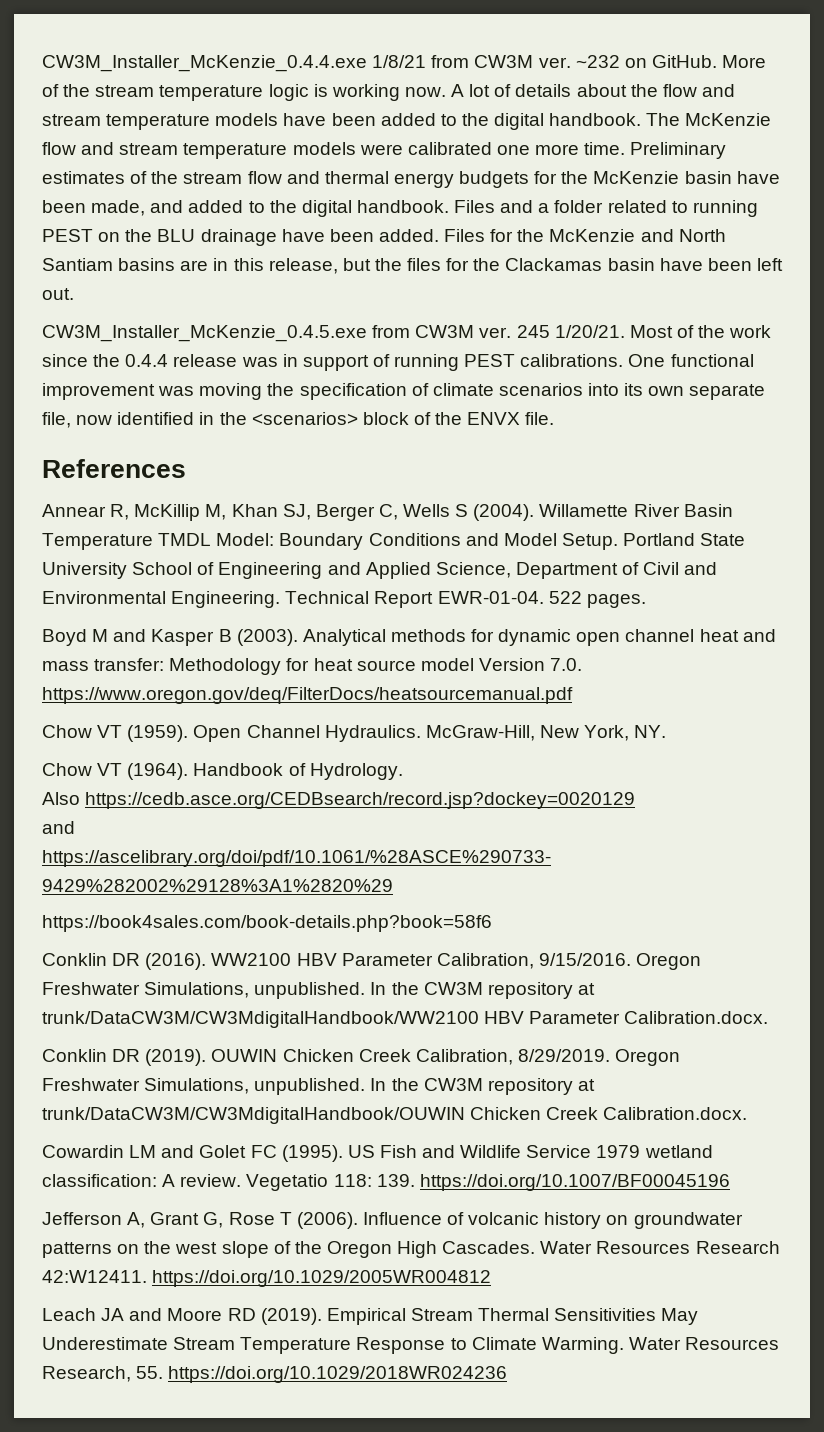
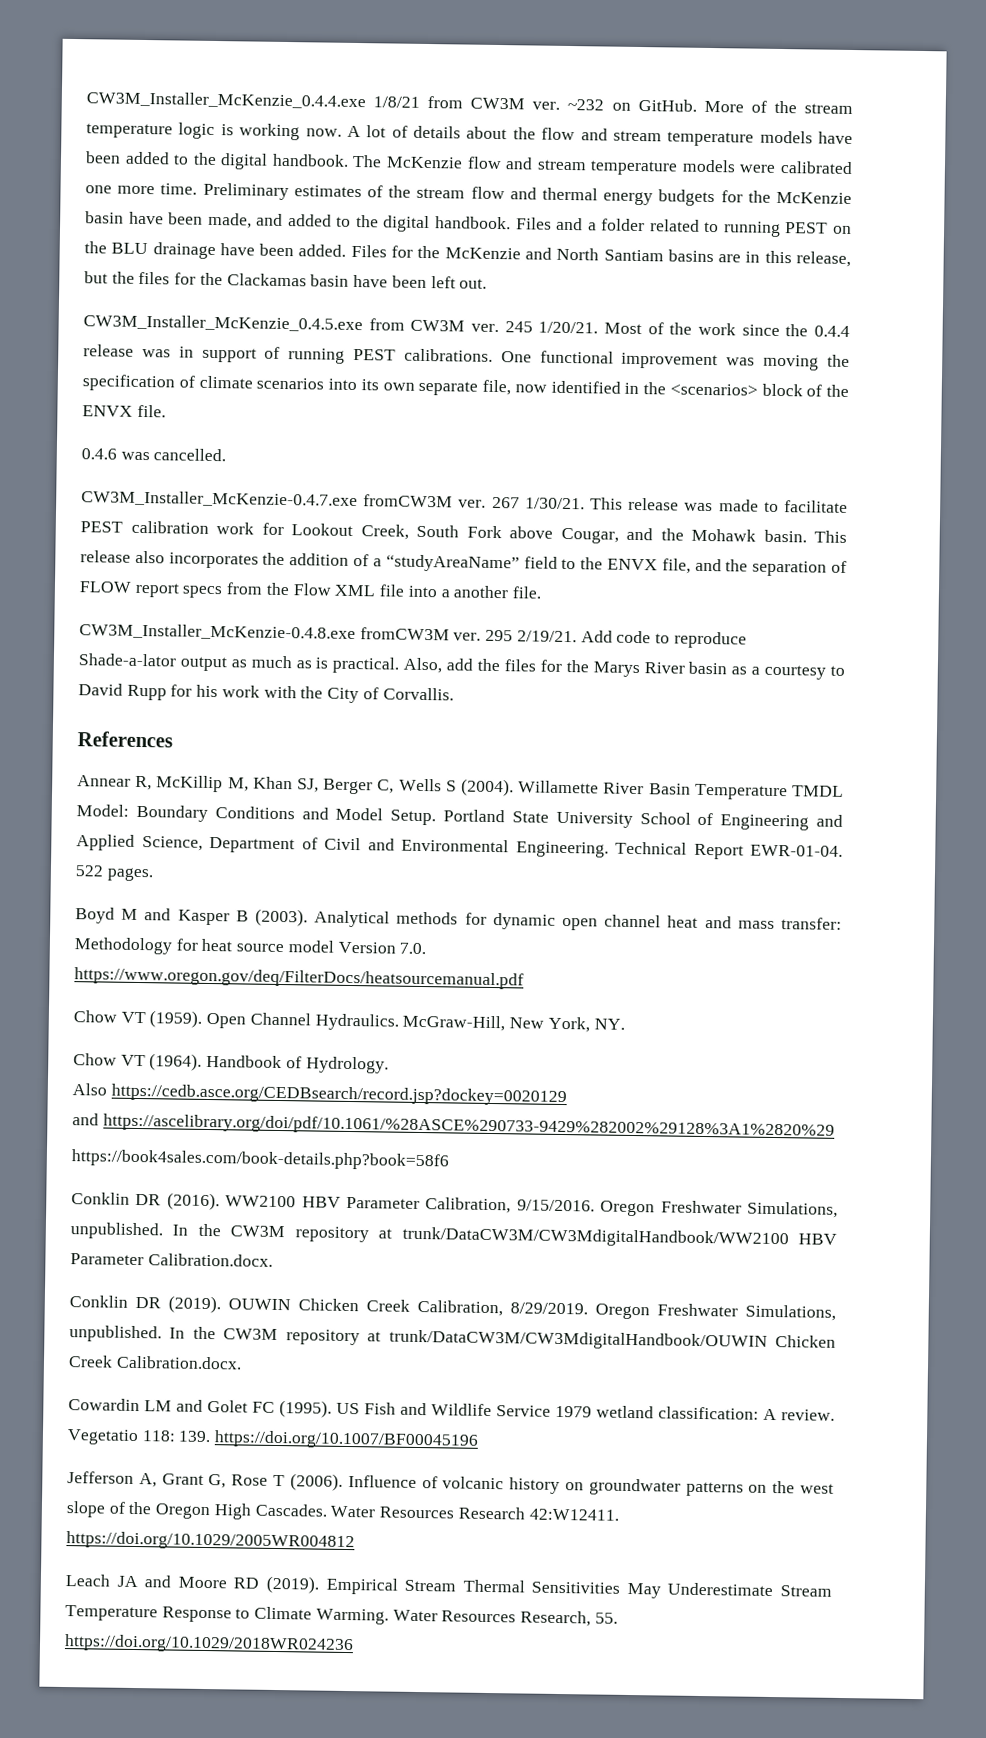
(555, 418) none -> [81,448,227,462] [81,490,849,513] [80,520,847,544] [80,550,847,577] [79,581,541,599] [79,623,747,649] [78,653,846,680] [78,683,454,704] // 0.4.6 was cancelled. // CW3M_Installer_McKenzie-0.4.7.exe fromCW3M ver. 267 1/30/21. This release was made to facilitate PEST calibration work for Lookout Creek, South Fork above Cougar, and the Mohawk basin. This release also incorporates the addition of a “studyAreaName” field to the ENVX file, and the separation of FLOW report specs from the Flow XML file into a another file. // CW3M_Installer_McKenzie-0.4.8.exe fromCW3M ver. 295 2/19/21. Add code to reproduce Shade-a-lator output as much as is practical. Also, add the files for the Marys River basin as a courtesy to David Rupp for his work with the City of Corvallis.

